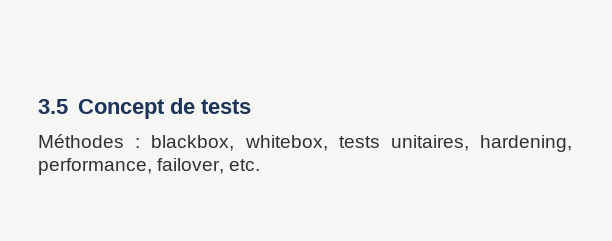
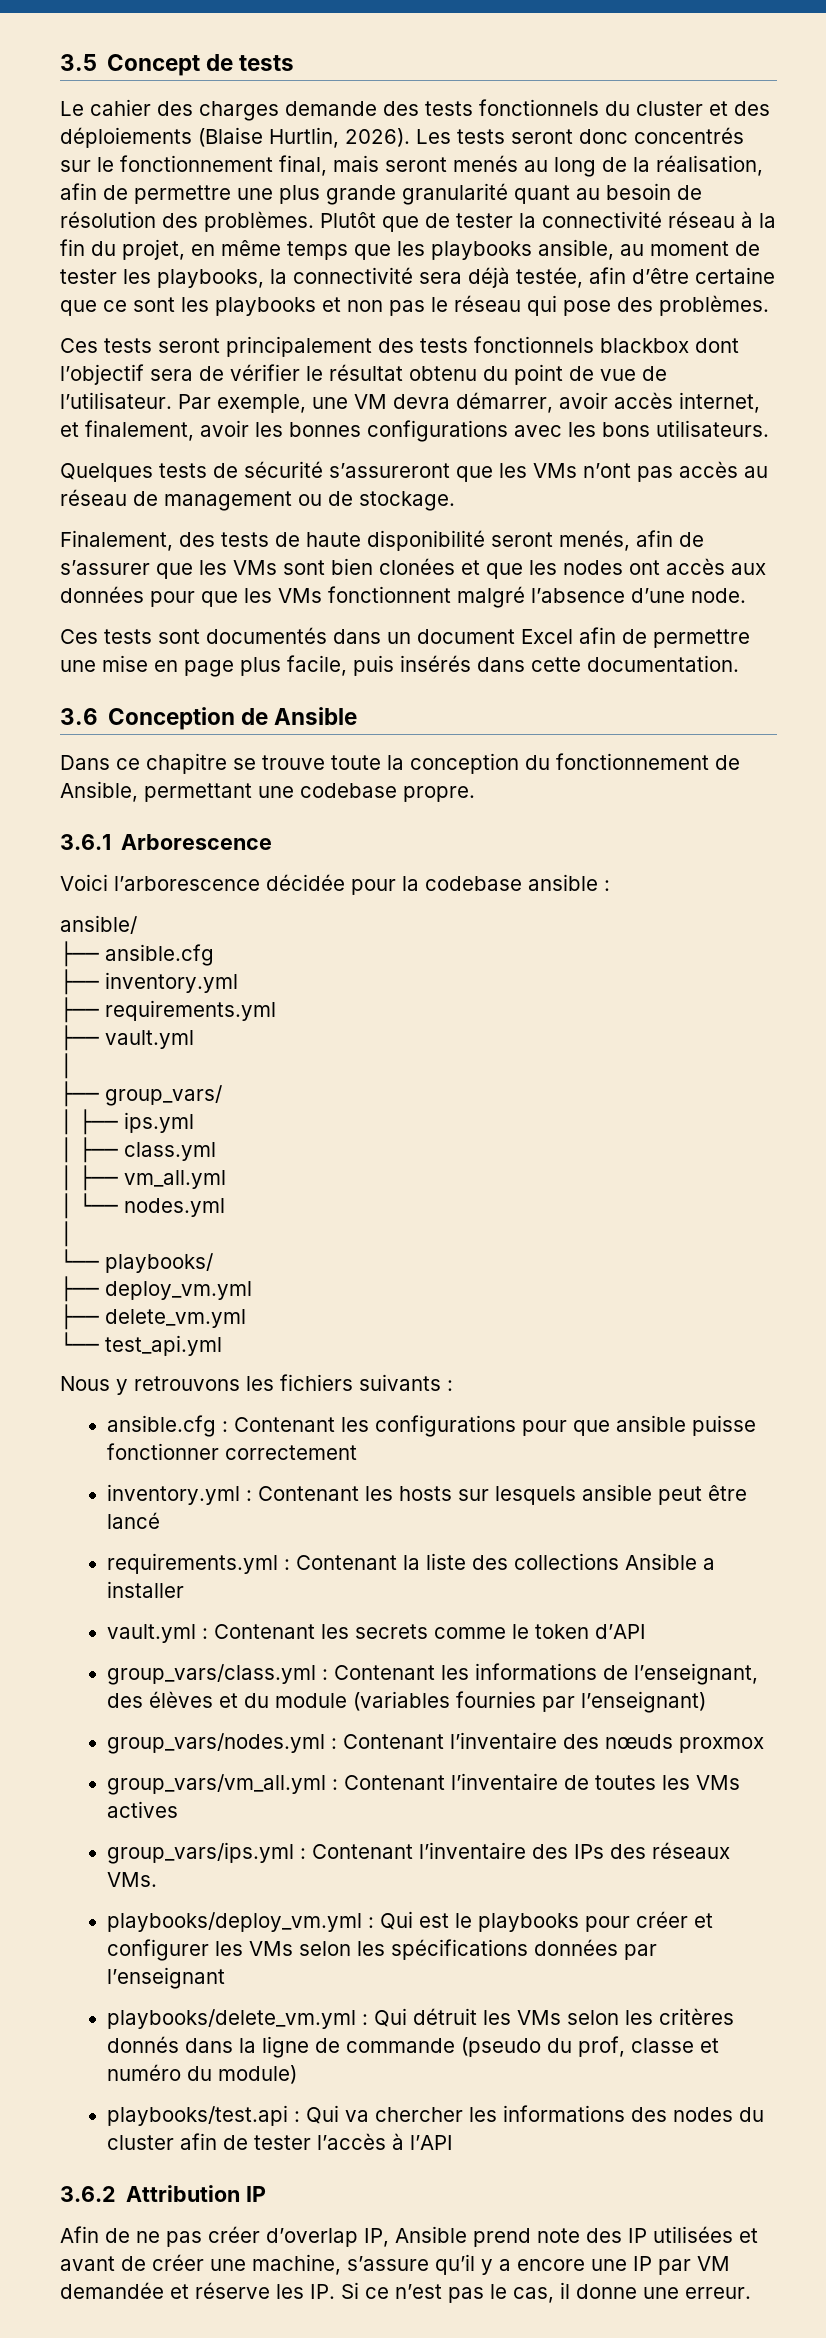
[38,134,572,152] [38,158,261,175] Méthodes : blackbox, whitebox, tests unitaires, hardening, performance, failover, etc. -> [60,99,770,121] [60,127,744,148] [60,155,763,177] [60,183,702,205] [60,211,776,232] [60,239,760,260] [60,267,775,288] [60,295,769,316] [60,336,739,357] [60,364,667,385] [60,392,760,413] [60,420,769,442] [60,461,768,482] [60,489,455,511] [60,530,704,551] [60,558,766,579] [60,586,746,608] [60,627,750,648] [60,655,739,677] [60,707,358,730] [60,753,740,774] [60,781,475,802] [60,834,273,850] [60,874,610,895] [60,915,137,934] [60,941,214,967] [60,969,238,995] [60,997,276,1023] [60,1025,194,1051] [60,1053,73,1079] [60,1081,222,1107] [60,1109,194,1135] [60,1137,216,1163] [60,1165,226,1191] [60,1193,225,1219] [60,1221,73,1247] [60,1249,213,1273] [60,1276,252,1302] [60,1304,246,1330] [60,1332,222,1356] [60,1374,453,1395] [107,1415,757,1437] [107,1443,358,1460] [107,1484,748,1505] [107,1512,161,1529] [107,1553,716,1574] [107,1581,185,1598] [107,1624,647,1643] [107,1663,759,1685] [107,1691,707,1713] [107,1732,765,1754] [107,1773,741,1795] [107,1801,179,1818] [107,1842,731,1864] [107,1872,158,1887] [107,1911,714,1932] [107,1939,658,1961] [107,1967,226,1989] [107,2008,735,2029] [107,2036,720,2058] [107,2064,298,2084] [107,2105,765,2126] [107,2133,454,2150] [60,2185,267,2202] [60,2226,758,2247] [60,2254,730,2275] [60,2282,751,2303] Le cahier des charges demande des tests fonctionnels du cluster et des déploiements (Blaise Hurtlin, 2026). Les tests seront donc concentrés sur le fonctionnement final, mais seront menés au long de la réalisation, afin de permettre une plus grande granularité quant au besoin de résolution des problèmes. Plutôt que de tester la connectivité réseau à la fin du projet, en même temps que les playbooks ansible, au moment de tester les playbooks, la connectivité sera déjà testée, afin d’être certaine que ce sont les playbooks et non pas le réseau qui pose des problèmes. // Ces tests seront principalement des tests fonctionnels blackbox dont l’objectif sera de vérifier le résultat obtenu du point de vue de l’utilisateur. Par exemple, une VM devra démarrer, avoir accès internet, et finalement, avoir les bonnes configurations avec les bons utilisateurs. // Quelques tests de sécurité s’assureront que les VMs n’ont pas accès au réseau de management ou de stockage. // Finalement, des tests de haute disponibilité seront menés, afin de s’assurer que les VMs sont bien clonées et que les nodes ont accès aux données pour que les VMs fonctionnent malgré l’absence d’une node. // Ces tests sont documentés dans un document Excel afin de permettre une mise en page plus facile, puis insérés dans cette documentation. // 3.6 Conception de Ansible // Dans ce chapitre se trouve toute la conception du fonctionnement de Ansible, permettant une codebase propre. // 3.6.1 Arborescence // Voici l’arborescence décidée pour la codebase ansible : // ansible/ // ├── ansible.cfg // ├── inventory.yml // ├── requirements.yml // ├── vault.yml // │ // ├── group_vars/ // │ ├── ips.yml // │ ├── class.yml // │ ├── vm_all.yml // │ └── nodes.yml // │ // └── playbooks/ // ├── deploy_vm.yml // ├── delete_vm.yml // └── test_api.yml // Nous y retrouvons les fichiers suivants : // ansible.cfg : Contenant les configurations pour que ansible puisse fonctionner correctement // inventory.yml : Contenant les hosts sur lesquels ansible peut être lancé // requirements.yml : Contenant la liste des collections Ansible a installer // vault.yml : Contenant les secrets comme le token d’API // group_vars/class.yml : Contenant les informations de l’enseignant, des élèves et du module (variables fournies par l’enseignant) // group_vars/nodes.yml : Contenant l’inventaire des nœuds proxmox // group_vars/vm_all.yml : Contenant l’inventaire de toutes les VMs actives // group_vars/ips.yml : Contenant l’inventaire des IPs des réseaux VMs. // playbooks/deploy_vm.yml : Qui est le playbooks pour créer et configurer les VMs selon les spécifications données par l’enseignant // playbooks/delete_vm.yml : Qui détruit les VMs selon les critères donnés dans la ligne de commande (pseudo du prof, classe et numéro du module) // playbooks/test.api : Qui va chercher les informations des nodes du cluster afin de tester l’accès à l’API // 3.6.2 Attribution IP // Afin de ne pas créer d’overlap IP, Ansible prend note des IP utilisées et avant de créer une machine, s’assure qu’il y a encore une IP par VM demandée et réserve les IP. Si ce n’est pas le cas, il donne une erreur.

